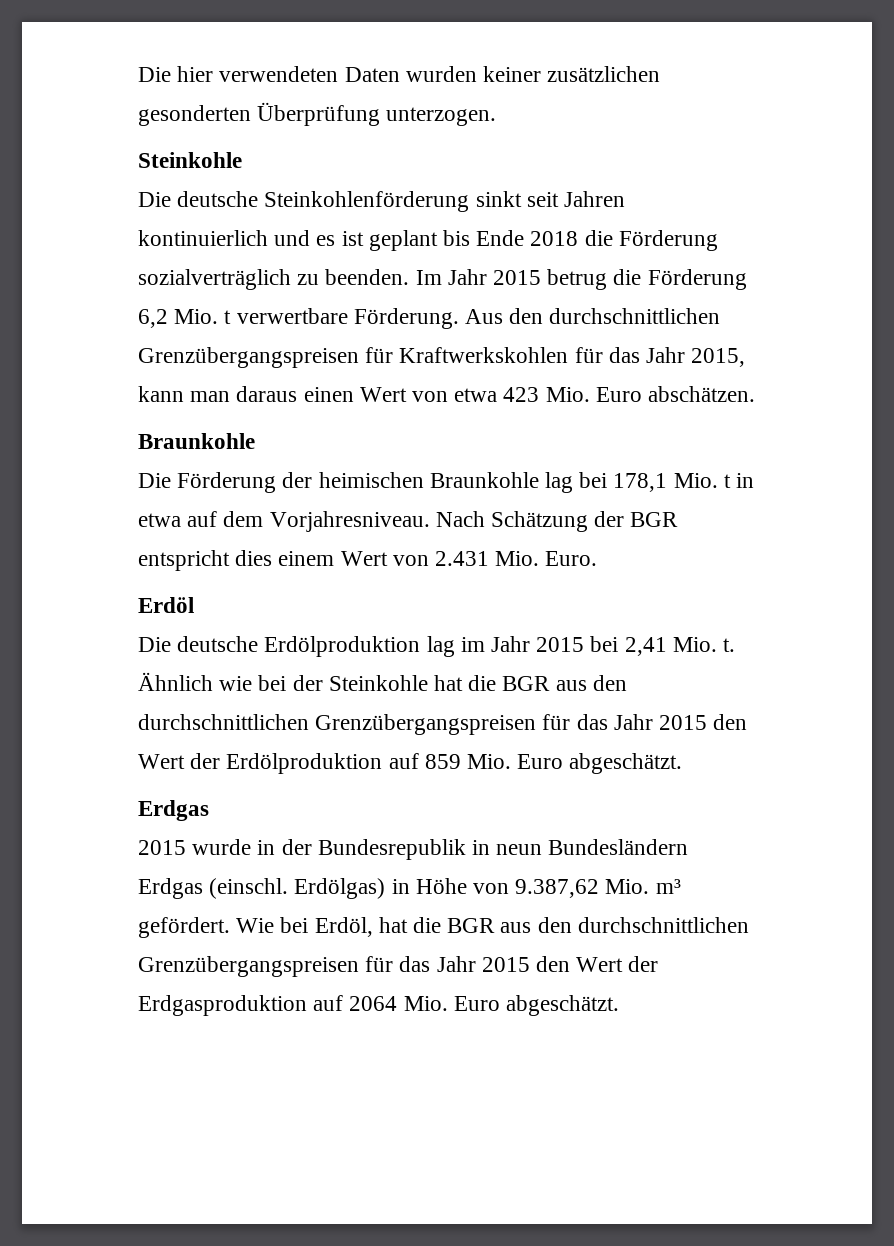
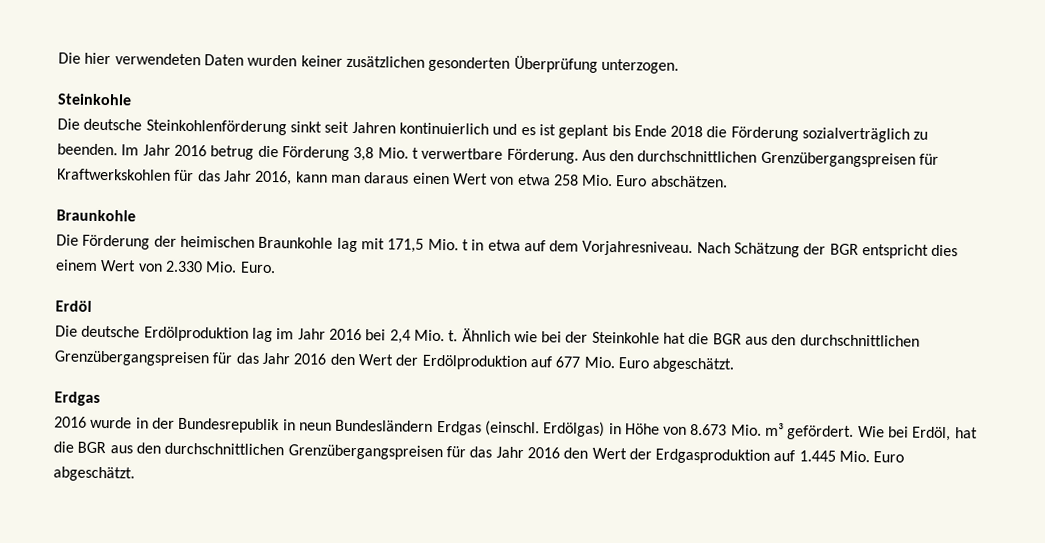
[493,270,542,285] 2015 -> [173,144,207,157] 2016
[138,309,168,328] 6,2 -> [353,146,375,162] 3,8
[691,348,746,367] 2015, -> [255,170,293,186] 2016,
[503,387,540,402] 423 -> [553,174,579,186] 258
[579,472,668,492] bei 178,1 -> [360,238,425,253] mit 171,5
[435,551,490,566] 2.431 -> [164,260,203,273] 2.330
[536,636,667,656] 2015 bei 2,41 -> [328,328,411,344] 2016 bei 2,4
[659,715,708,730] 2015 -> [293,353,328,365] 2016
[424,754,461,769] 859 -> [555,356,581,368] 677
[138,840,186,855] 2015 -> [54,416,87,428] 2016
[515,879,600,898] 9.387,62 -> [690,424,728,436] 8.673
[481,957,530,972] 2015 -> [526,447,560,459] 2016
[349,996,398,1011] 2064 -> [798,450,836,462] 1.445

